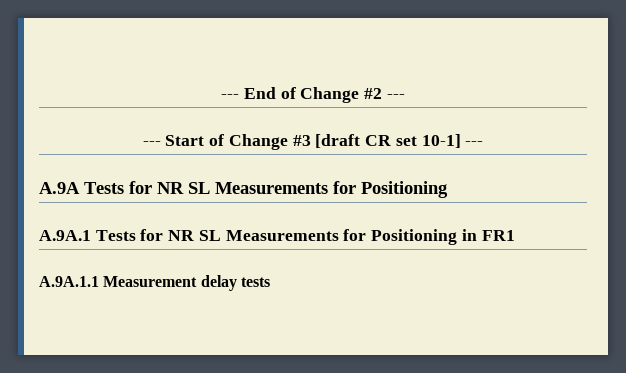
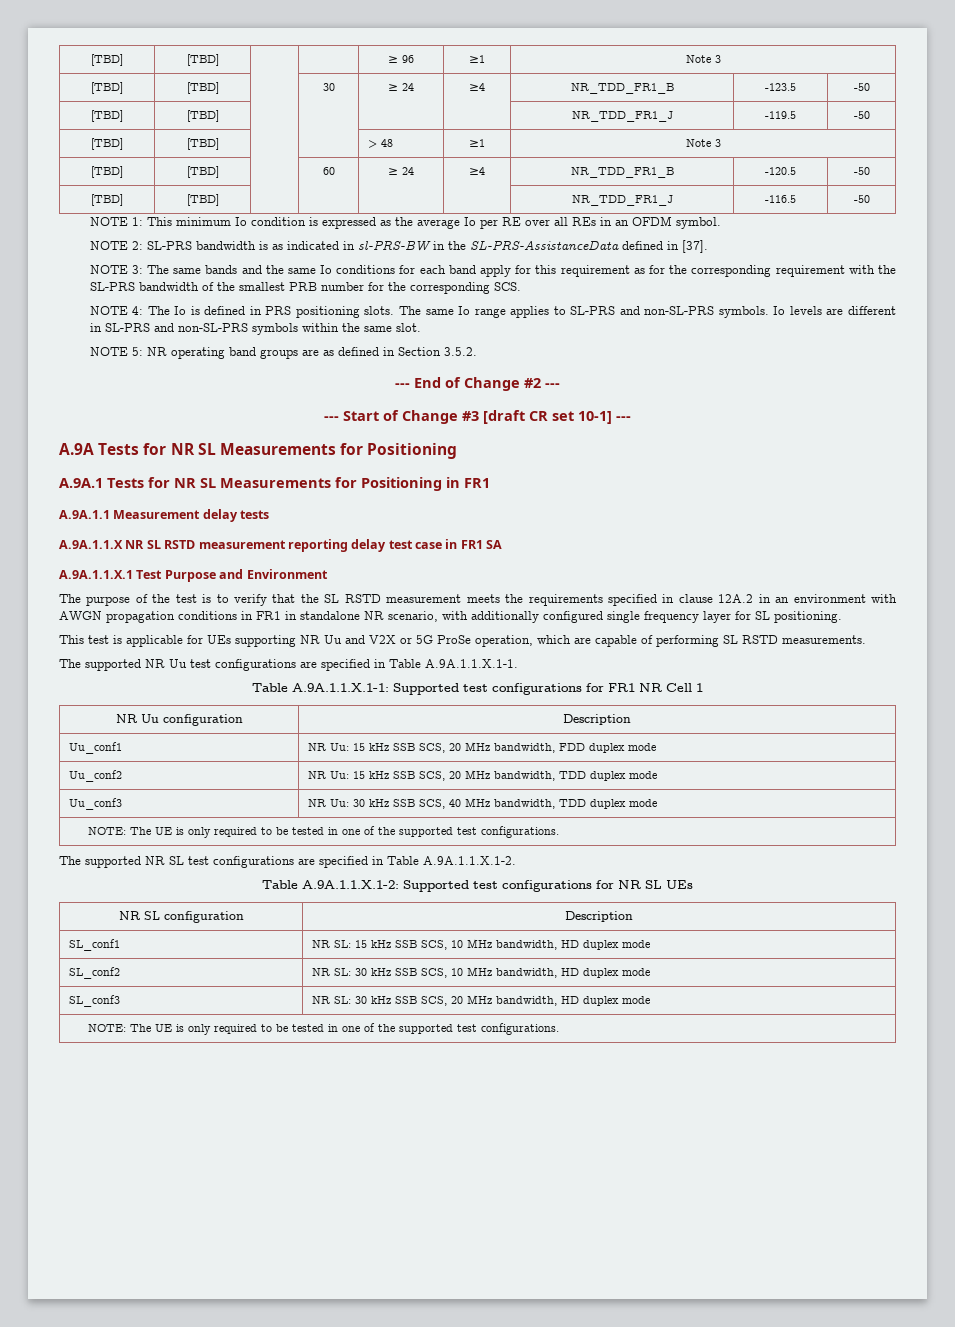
(221, 96) none -> [91,54,123,66] [186,54,219,66] [388,55,414,63] [469,55,485,63] [685,55,721,63] [91,82,123,94] [186,82,219,94] [322,83,335,91] [388,83,414,91] [469,83,485,91] [570,83,674,94] [765,83,796,91] [853,83,870,91] [91,110,123,122] [186,110,219,122] [571,111,673,122] [765,111,796,119] [853,111,870,119] [91,138,123,150] [186,138,219,150] [368,139,394,148] [469,139,485,147] [685,139,721,147] [91,166,123,178] [186,166,219,178] [322,167,335,175] [388,167,414,175] [469,167,485,175] [570,167,674,178] [765,167,796,175] [853,167,870,175] [91,194,123,206] [186,194,219,206] [571,195,673,206] [765,195,796,203] [853,195,870,203] [89,216,721,229] [89,240,708,253] [89,265,896,277] [89,282,521,294] [89,306,896,318] [89,323,421,335] [89,347,477,359] [TBD] | [TBD] | | | ≥ 96 | ≥1 | Note 3 // [TBD] | [TBD] | | 30 | ≥ 24 | ≥4 | NR_TDD_FR1_B | -123.5 | -50 // [TBD] | [TBD] | | | | | NR_TDD_FR1_J | -119.5 | -50 // [TBD] | [TBD] | | | > 48 | ≥1 | Note 3 // [TBD] | [TBD] | | 60 | ≥ 24 | ≥4 | NR_TDD_FR1_B | -120.5 | -50 // [TBD] | [TBD] | | | | | NR_TDD_FR1_J | -116.5 | -50 // NOTE 1: This minimum Io condition is expressed as the average Io per RE over all REs in an OFDM symbol. // NOTE 2: SL-PRS bandwidth is as indicated in sl-PRS-BW in the SL-PRS-AssistanceData defined in [37]. // NOTE 3: The same bands and the same Io conditions for each band apply for this requirement as for the corresponding requirement with the SL-PRS bandwidth of the smallest PRB number for the corresponding SCS. // NOTE 4: The Io is defined in PRS positioning slots. The same Io range applies to SL-PRS and non-SL-PRS symbols. Io levels are different in SL-PRS and non-SL-PRS symbols within the same slot. // NOTE 5: NR operating band groups are as defined in Section 3.5.2. //
(270, 282) none -> [59,539,503,552] [59,569,328,582] [59,594,897,606] [59,611,842,623] [59,635,866,647] [59,659,518,671] [252,683,703,695] [115,714,243,726] [563,714,631,725] [69,742,123,754] [308,742,657,753] [69,770,123,782] [308,770,658,781] [69,798,123,810] [308,798,658,809] [87,826,559,838] [59,856,516,868] [262,880,693,892] [118,911,244,923] [565,911,633,922] [69,939,121,951] [312,939,651,950] [69,967,121,979] [312,967,651,978] [69,995,121,1007] [312,995,651,1006] [87,1023,559,1035] // A.9A.1.1.X NR SL RSTD measurement reporting delay test case in FR1 SA // A.9A.1.1.X.1 Test Purpose and Environment // The purpose of the test is to verify that the SL RSTD measurement meets the requirements specified in clause 12A.2 in an environment with AWGN propagation conditions in FR1 in standalone NR scenario, with additionally configured single frequency layer for SL positioning. // This test is applicable for UEs supporting NR Uu and V2X or 5G ProSe operation, which are capable of performing SL RSTD measurements. // The supported NR Uu test configurations are specified in Table A.9A.1.1.X.1-1. // Table A.9A.1.1.X.1-1: Supported test configurations for FR1 NR Cell 1 // NR Uu configuration | Description // Uu_conf1 | NR Uu: 15 kHz SSB SCS, 20 MHz bandwidth, FDD duplex mode // Uu_conf2 | NR Uu: 15 kHz SSB SCS, 20 MHz bandwidth, TDD duplex mode // Uu_conf3 | NR Uu: 30 kHz SSB SCS, 40 MHz bandwidth, TDD duplex mode // NOTE: The UE is only required to be tested in one of the supported test configurations. // The supported NR SL test configurations are specified in Table A.9A.1.1.X.1-2. // Table A.9A.1.1.X.1-2: Supported test configurations for NR SL UEs // NR SL configuration | Description // SL_conf1 | NR SL: 15 kHz SSB SCS, 10 MHz bandwidth, HD duplex mode // SL_conf2 | NR SL: 30 kHz SSB SCS, 10 MHz bandwidth, HD duplex mode // SL_conf3 | NR SL: 30 kHz SSB SCS, 20 MHz bandwidth, HD duplex mode // NOTE: The UE is only required to be tested in one of the supported test configurations.

